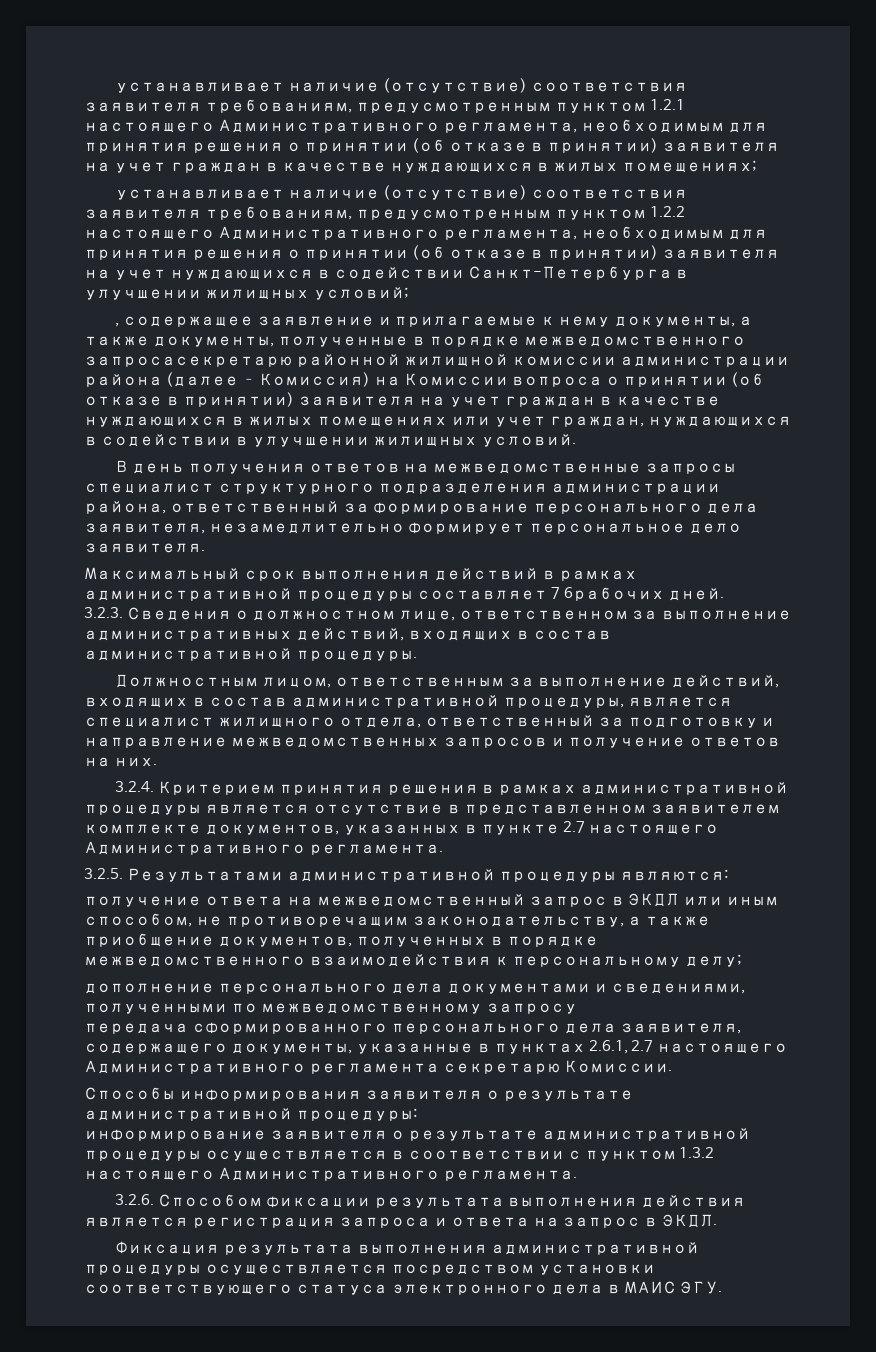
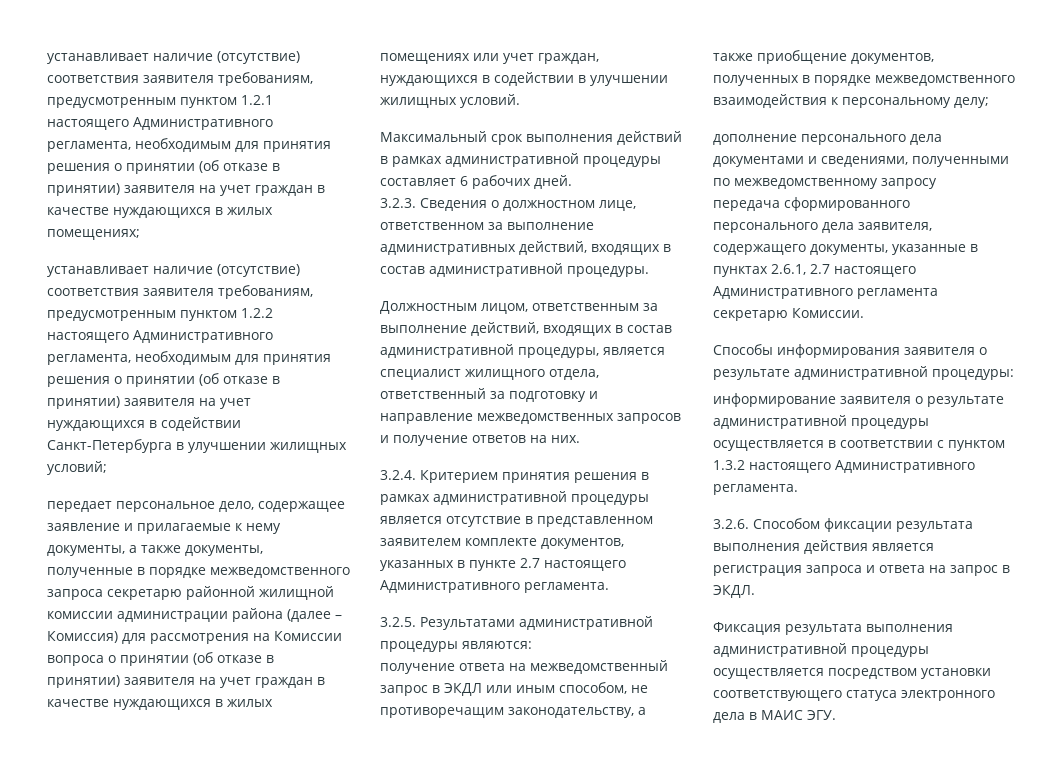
[114,323,119,327] , -> [47,501,254,512] передает персональное дело,
[84,356,292,367] запросасекретарю -> [47,589,182,600] запроса секретарю
(370, 379) none -> [122,633,249,644] для рассмотрения
[114,460,737,474] [84,483,720,494] [84,501,758,514] [84,522,741,534] [84,543,205,553] // В день получения ответов на межведомственные запросы специалист структурного подразделения администрации района, ответственный за формирование персонального дела заявителя, незамедлительно формирует персональное дело заявителя. -> (520, 101) none
[550,587,664,601] 7 6рабочих -> [460,175,531,189] 6 рабочих

